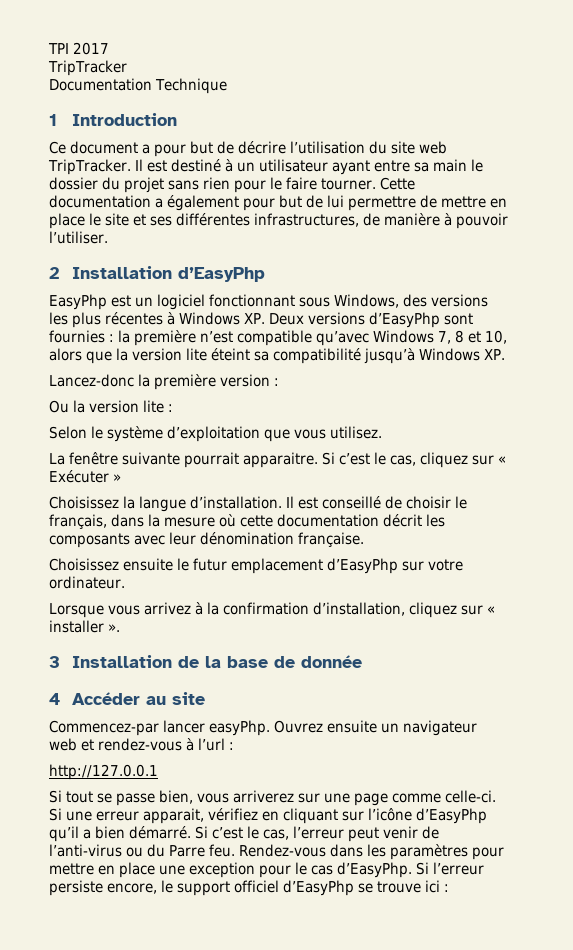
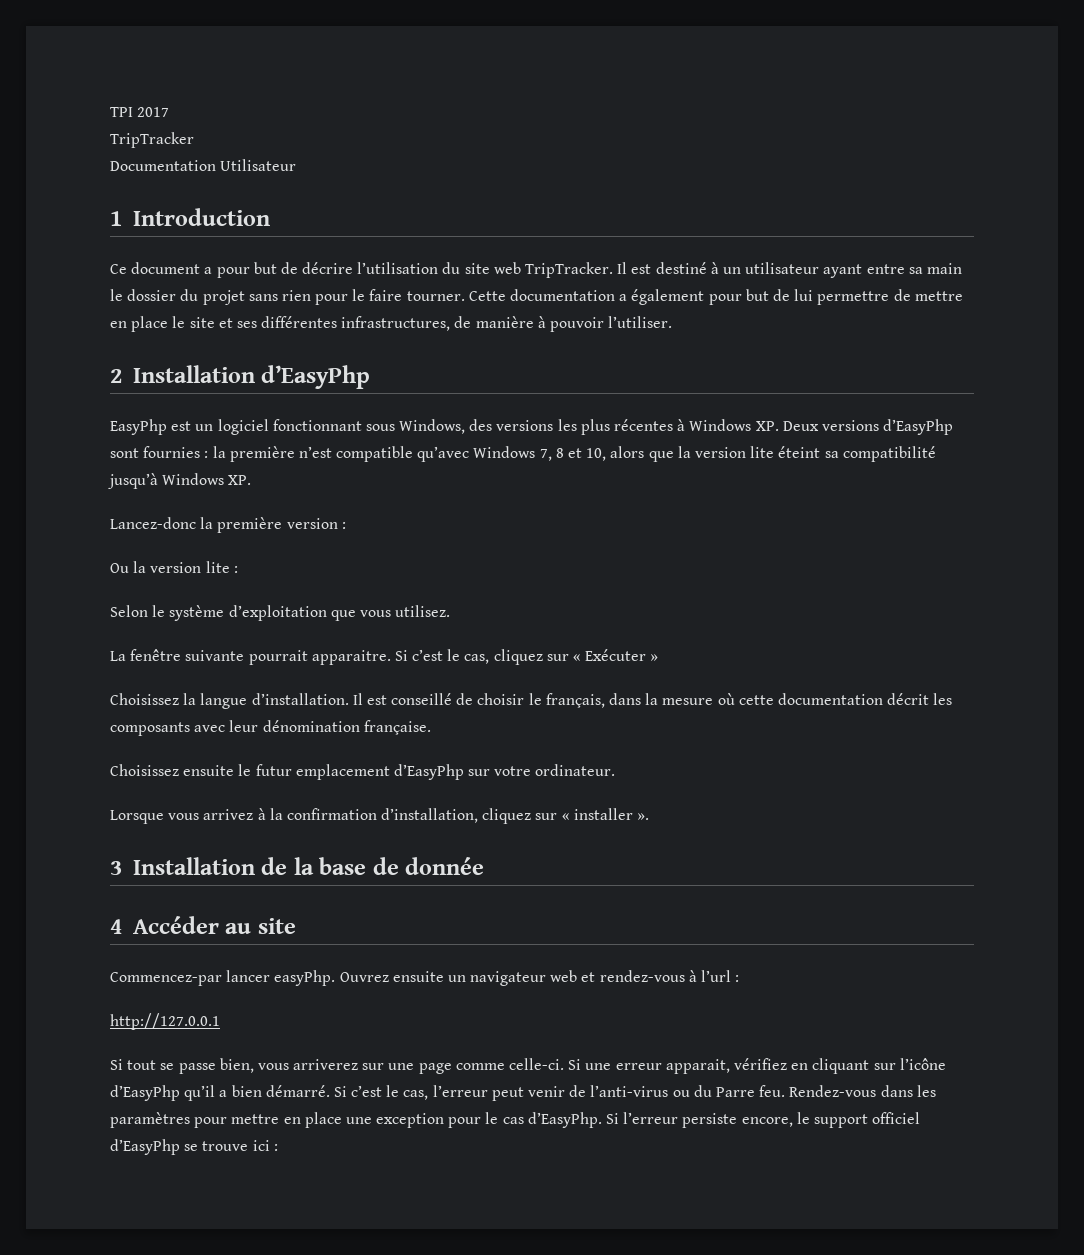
[155,78,227,94] Technique -> [220,159,297,171] Utilisateur

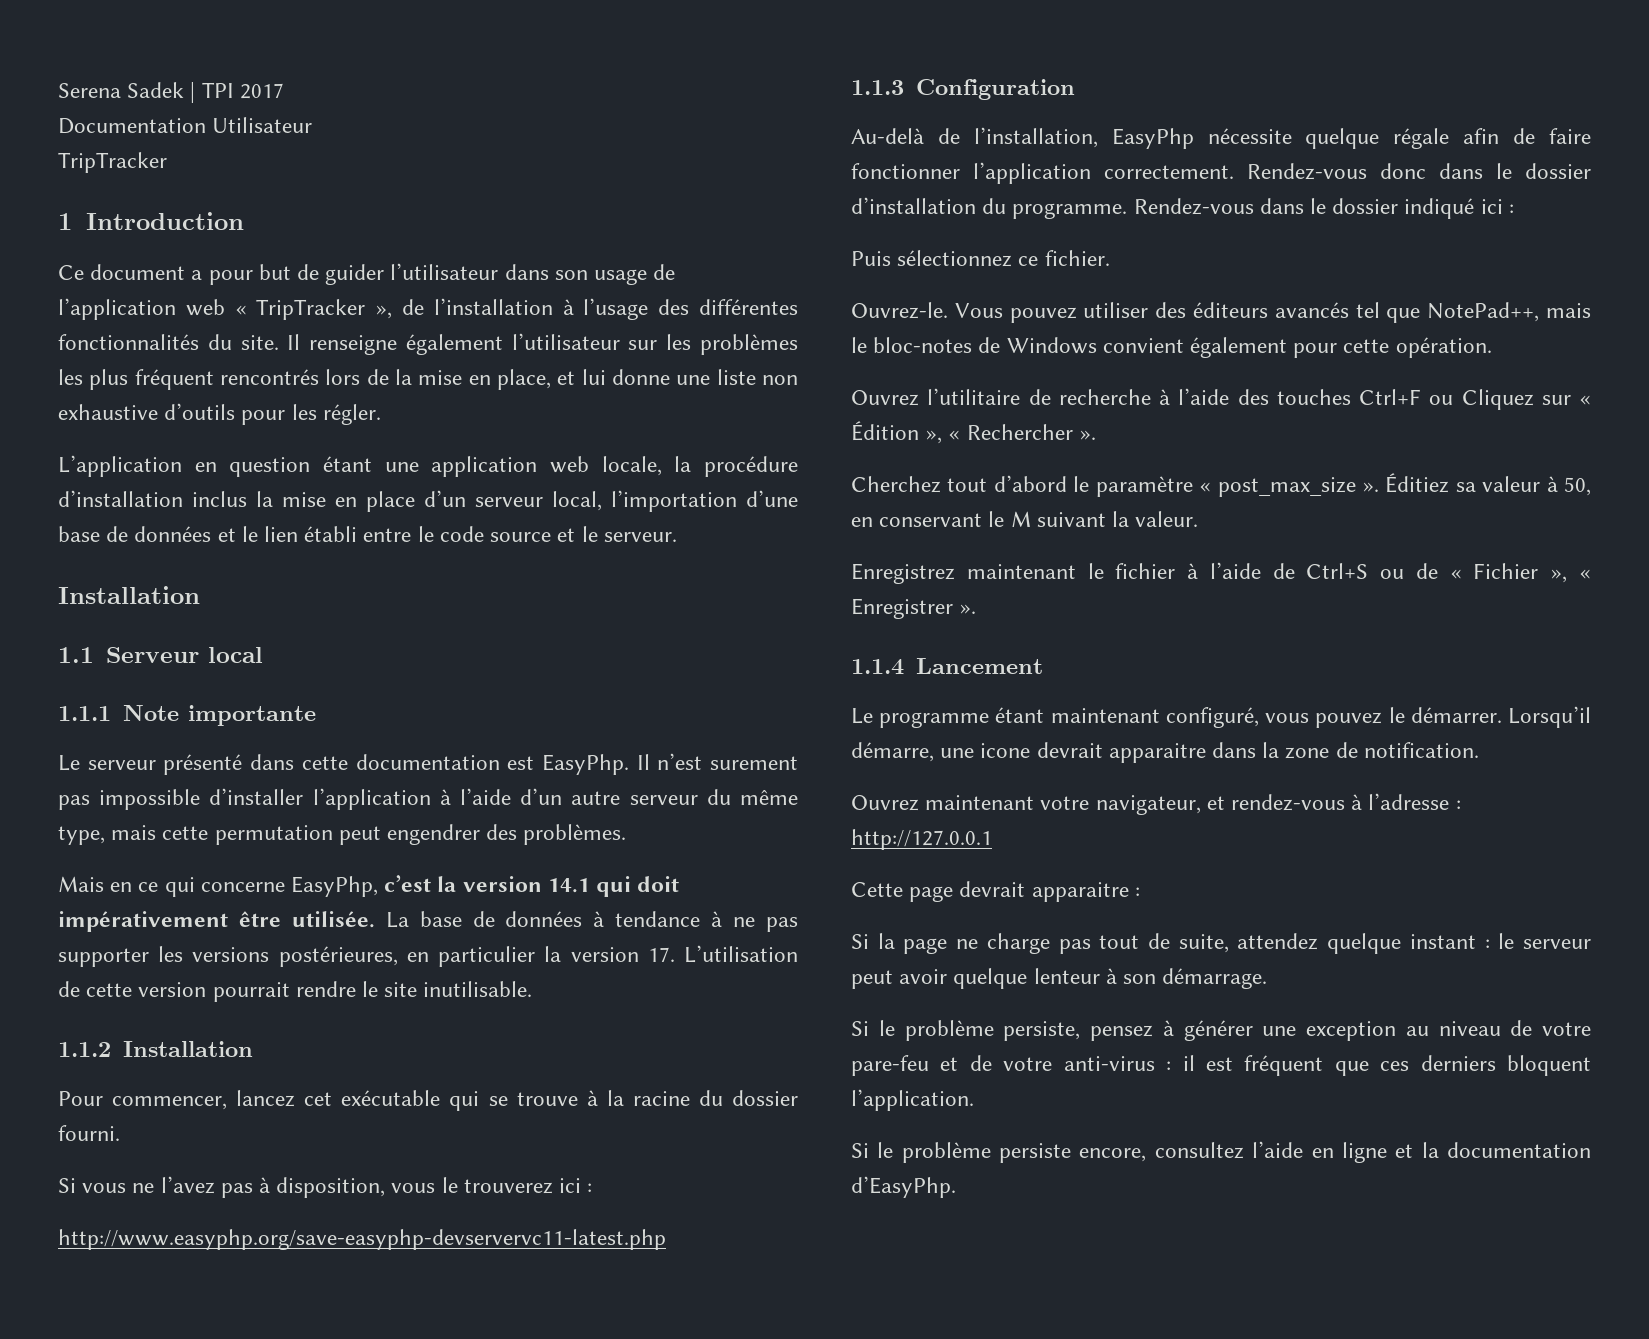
(110, 112) none -> [58,82,196,103] Serena Sadek |
[110,132,194,148] // TripTracker -> (284, 91) none
(297, 165) none -> [58,152,167,173] // TripTracker
[302,262,962,278] [110,289,963,305] [110,316,673,332] [110,365,371,389] [110,419,954,435] [110,446,936,462] [108,473,252,489] [110,517,346,533] [110,561,238,573] [110,605,451,621] [110,649,659,665] [110,693,953,709] [110,720,431,736] [110,764,616,780] [110,808,650,824] [110,857,485,875] [110,916,296,934] [110,970,740,986] [110,1013,220,1030] [110,1058,946,1074] [110,1085,936,1101] [110,1112,921,1128] [110,1139,278,1155] décrire l’utilisation du site web TripTracker. Il est destiné à un utilisateur ayant entre sa main le dossier du projet sans rien pour le faire tourner. Cette documentation a également pour but de lui permettre de mettre en place le site et ses différentes infrastructures, de manière à pouvoir l’utiliser. // 2 Installation d’EasyPhp // EasyPhp est un logiciel fonctionnant sous Windows, des versions les plus récentes à Windows XP. Deux versions d’EasyPhp sont fournies : la première n’est compatible qu’avec Windows 7, 8 et 10, alors que la version lite éteint sa compatibilité jusqu’à Windows XP. // Lancez-donc la première version : // Ou la version lite : // Selon le système d’exploitation que vous utilisez. // La fenêtre suivante pourrait apparaitre. Si c’est le cas, cliquez sur « Exécuter » // Choisissez la langue d’installation. Il est conseillé de choisir le français, dans la mesure où cette documentation décrit les composants avec leur dénomination française. // Choisissez ensuite le futur emplacement d’EasyPhp sur votre ordinateur. // Lorsque vous arrivez à la confirmation d’installation, cliquez sur « installer ». // 3 Installation de la base de donnée // 4 Accéder au site // Commencez-par lancer easyPhp. Ouvrez ensuite un navigateur web et rendez-vous à l’url : // http://127.0.0.1 // Si tout se passe bien, vous arriverez sur une page comme celle-ci. Si une erreur apparait, vérifiez en cliquant sur l’icône d’EasyPhp qu’il a bien démarré. Si c’est le cas, l’erreur peut venir de l’anti-virus ou du Parre feu. Rendez-vous dans les paramètres pour mettre en place une exception pour le cas d’EasyPhp. Si l’erreur persiste encore, le support officiel d’EasyPhp se trouve ici : -> [325,263,676,285] [58,298,798,320] [58,333,799,355] [58,369,799,390] [58,403,381,425] [58,455,798,477] [58,490,798,512] [58,526,677,542] [58,586,200,604] [58,647,263,663] [58,705,316,726] [58,753,798,775] [58,788,799,810] [58,824,627,845] [58,875,680,897] [58,911,798,932] [58,945,798,967] [58,981,533,1002] [58,1041,253,1057] [58,1090,799,1111] [58,1125,120,1141] [58,1176,593,1198] [58,1229,666,1250] [851,79,1075,100] [851,127,1592,149] [851,162,1591,184] [851,197,1514,219] [851,250,1110,267] [851,302,1591,323] [851,337,1492,358] [851,388,1591,410] [851,421,1096,444] [851,473,1591,497] [851,511,1199,527] [851,562,1591,584] [851,598,977,619] [851,658,1043,675] [851,706,1591,728] [851,742,1479,763] [851,793,1461,815] [851,829,992,850] [851,881,1140,902] [851,933,1591,954] [851,968,1268,989] [851,1020,1591,1041] [851,1055,1591,1076] [851,1089,974,1111] [851,1141,1591,1163] [851,1176,956,1198] guider l’utilisateur dans son usage de l’application web « TripTracker », de l’installation à l’usage des différentes fonctionnalités du site. Il renseigne également l’utilisateur sur les problèmes les plus fréquent rencontrés lors de la mise en place, et lui donne une liste non exhaustive d’outils pour les régler. // L’application en question étant une application web locale, la procédure d’installation inclus la mise en place d’un serveur local, l’importation d’une base de données et le lien établi entre le code source et le serveur. // Installation // 1.1 Serveur local // 1.1.1 Note importante // Le serveur présenté dans cette documentation est EasyPhp. Il n’est surement pas impossible d’installer l’application à l’aide d’un autre serveur du même type, mais cette permutation peut engendrer des problèmes. // Mais en ce qui concerne EasyPhp, c’est la version 14.1 qui doit impérativement être utilisée. La base de données à tendance à ne pas supporter les versions postérieures, en particulier la version 17. L’utilisation de cette version pourrait rendre le site inutilisable. // 1.1.2 Installation // Pour commencer, lancez cet exécutable qui se trouve à la racine du dossier fourni. // Si vous ne l’avez pas à disposition, vous le trouverez ici : // http://www.easyphp.org/save-easyphp-devservervc11-latest.php // 1.1.3 Configuration // Au-delà de l’installation, EasyPhp nécessite quelque régale afin de faire fonctionner l’application correctement. Rendez-vous donc dans le dossier d’installation du programme. Rendez-vous dans le dossier indiqué ici : // Puis sélectionnez ce fichier. // Ouvrez-le. Vous pouvez utiliser des éditeurs avancés tel que NotePad++, mais le bloc-notes de Windows convient également pour cette opération. // Ouvrez l’utilitaire de recherche à l’aide des touches Ctrl+F ou Cliquez sur « Édition », « Rechercher ». // Cherchez tout d’abord le paramètre « post_max_size ». Éditiez sa valeur à 50, en conservant le M suivant la valeur. // Enregistrez maintenant le fichier à l’aide de Ctrl+S ou de « Fichier », « Enregistrer ». // 1.1.4 Lancement // Le programme étant maintenant configuré, vous pouvez le démarrer. Lorsqu’il démarre, une icone devrait apparaitre dans la zone de notification. // Ouvrez maintenant votre navigateur, et rendez-vous à l’adresse : http://127.0.0.1 // Cette page devrait apparaitre : // Si la page ne charge pas tout de suite, attendez quelque instant : le serveur peut avoir quelque lenteur à son démarrage. // Si le problème persiste, pensez à générer une exception au niveau de votre pare-feu et de votre anti-virus : il est fréquent que ces derniers bloquent l’application. // Si le problème persiste encore, consultez l’aide en ligne et la documentation d’EasyPhp.

